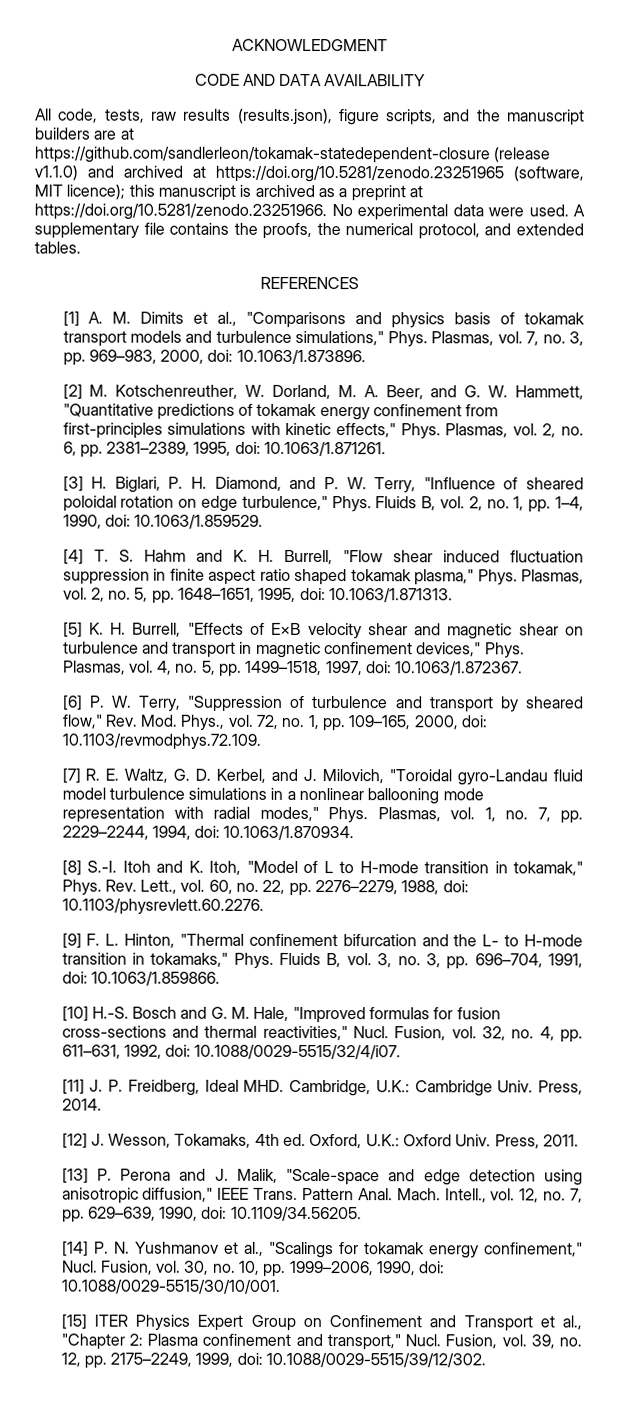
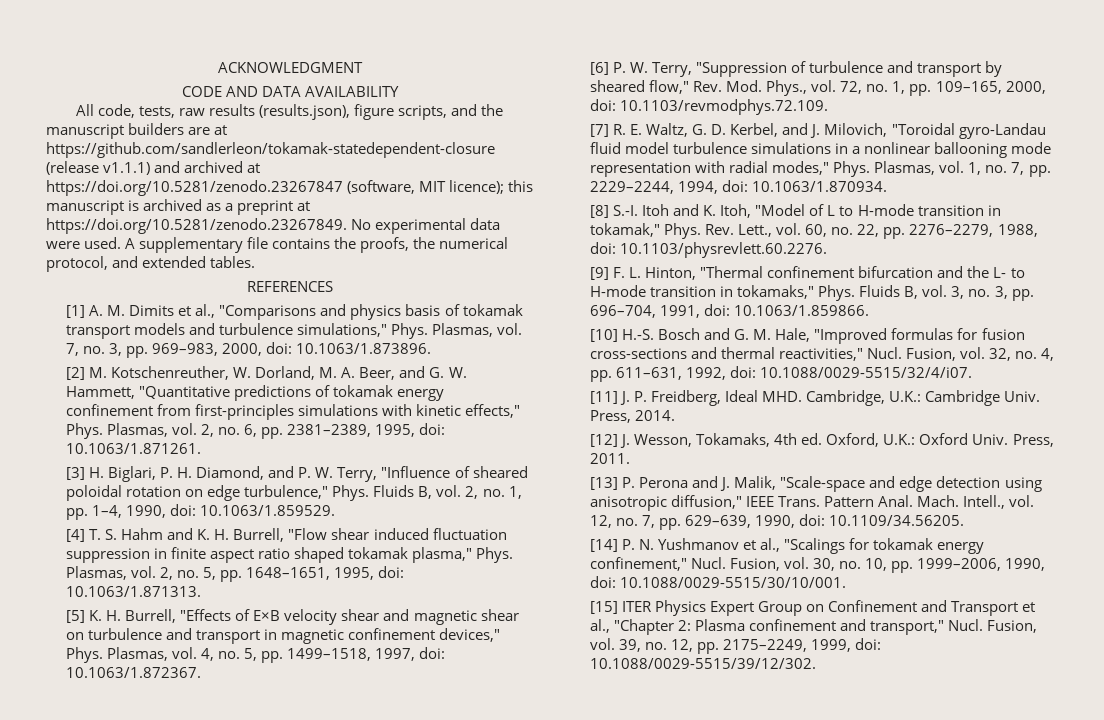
[34,165,78,181] v1.1.0) -> [103,162,151,175] v1.1.1)
[215,165,504,183] https://doi.org/10.5281/zenodo.23251965 -> [46,180,343,196] https://doi.org/10.5281/zenodo.23267847
[34,203,327,221] https://doi.org/10.5281/zenodo.23251966. -> [46,218,347,234] https://doi.org/10.5281/zenodo.23267849.

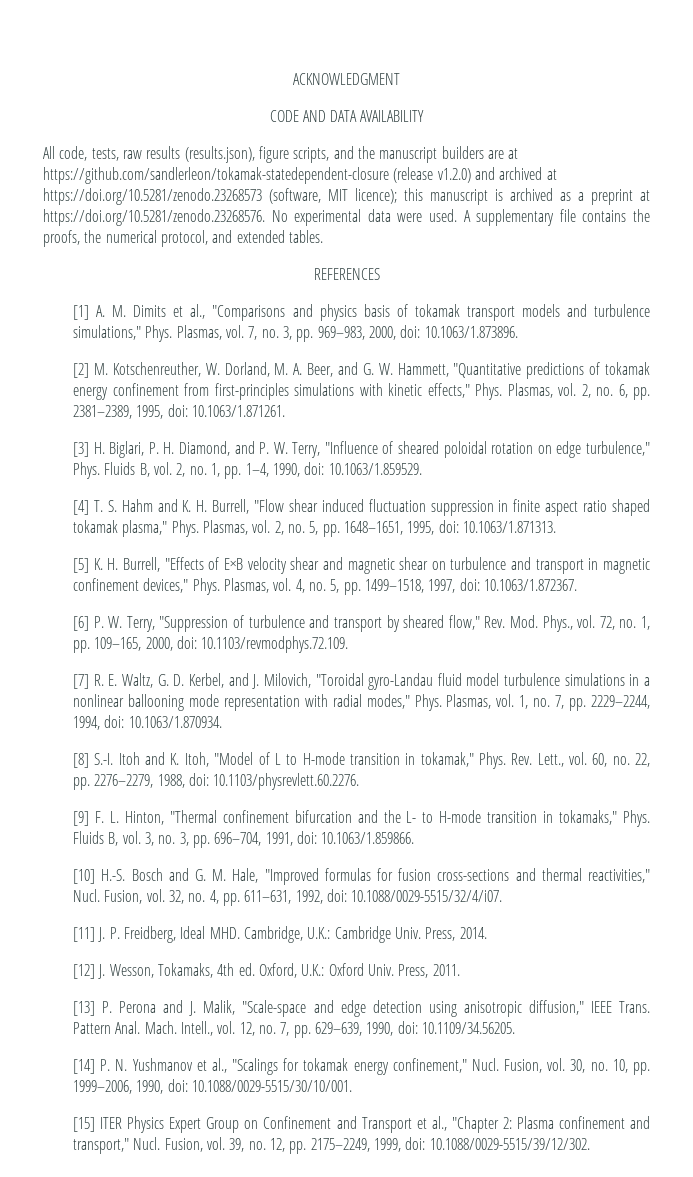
[103,162,151,175] v1.1.1) -> [437,168,471,183] v1.2.0)
[46,180,343,196] https://doi.org/10.5281/zenodo.23267847 -> [43,188,262,205] https://doi.org/10.5281/zenodo.23268573
[46,218,347,234] https://doi.org/10.5281/zenodo.23267849. -> [43,209,265,226] https://doi.org/10.5281/zenodo.23268576.

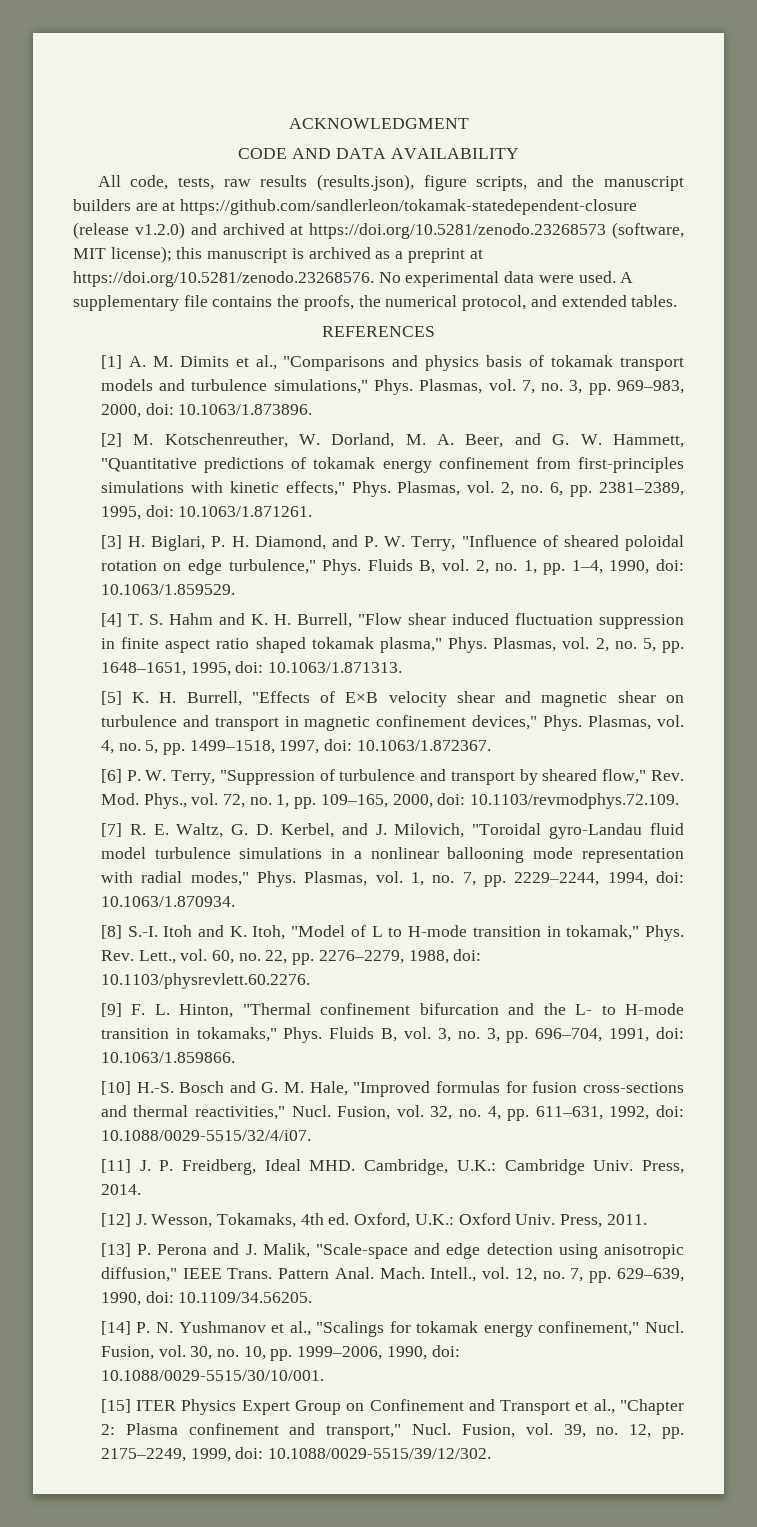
[355,188,397,204] licence); -> [110,246,172,263] license);

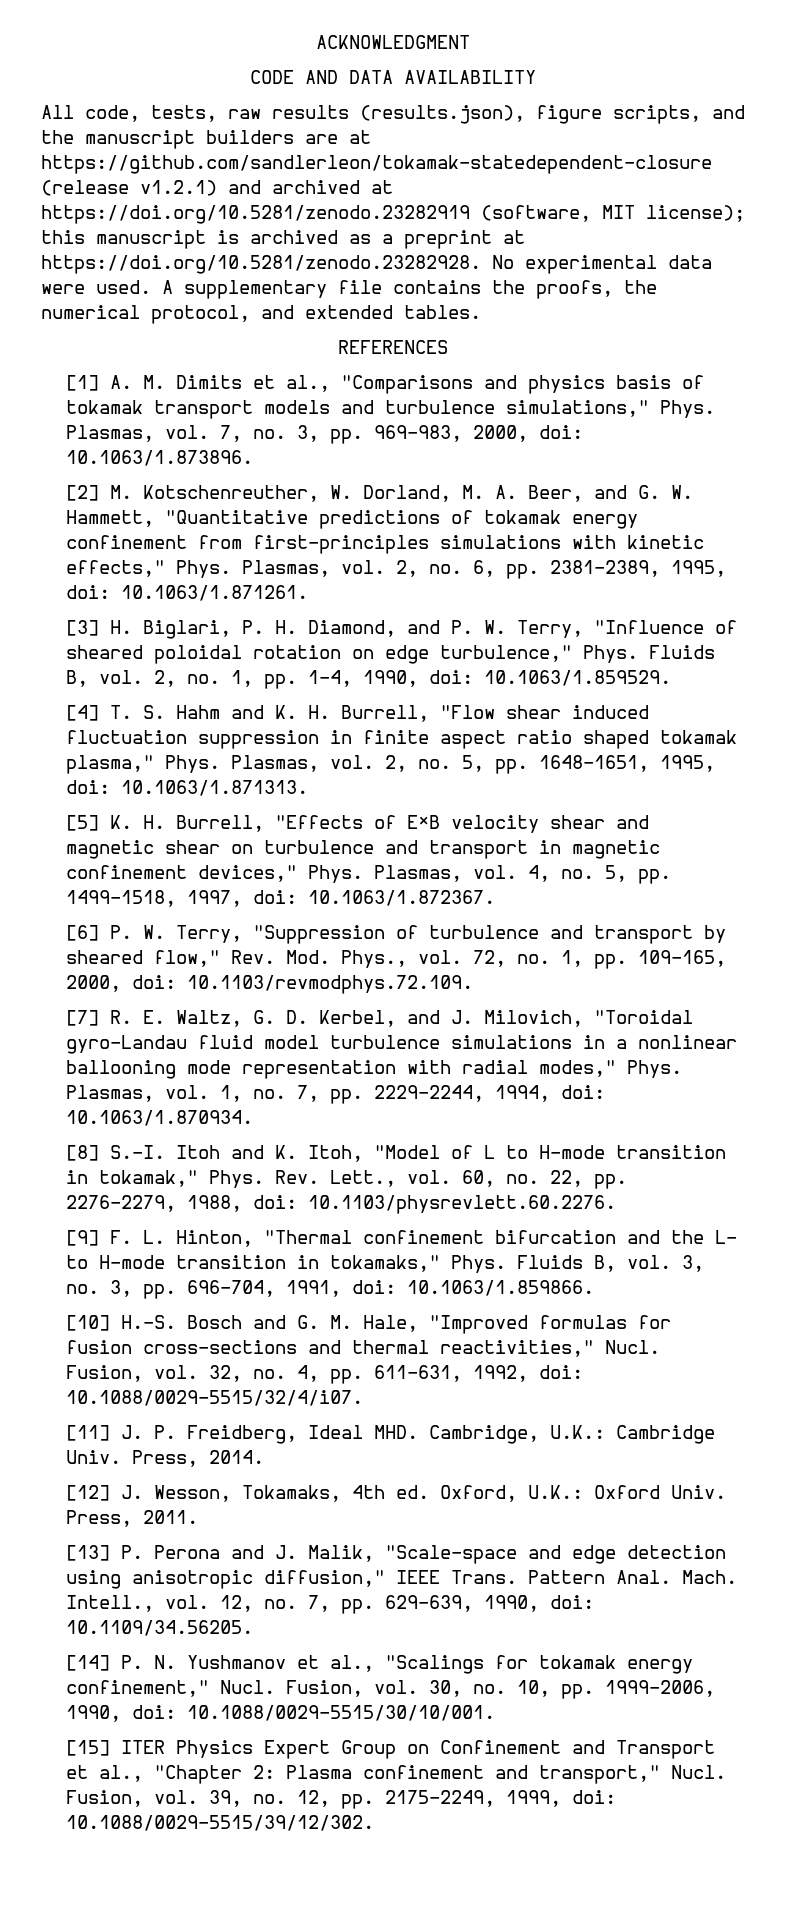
[134,222,185,239] v1.2.0) -> [140,180,217,196] v1.2.1)
[309,223,607,239] https://doi.org/10.5281/zenodo.23268573 -> [41,205,470,224] https://doi.org/10.5281/zenodo.23282919
[73,271,374,287] https://doi.org/10.5281/zenodo.23268576. -> [41,255,481,274] https://doi.org/10.5281/zenodo.23282928.

